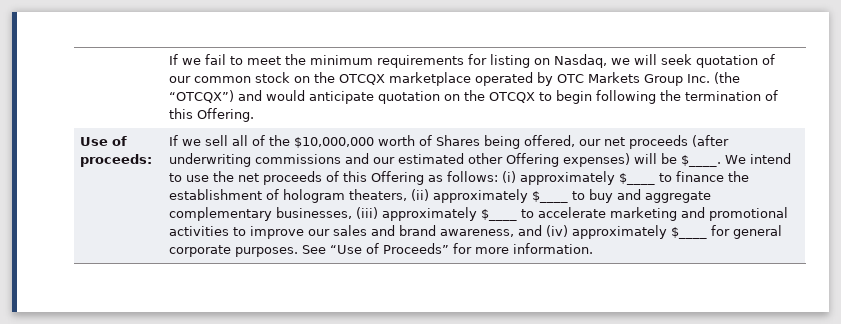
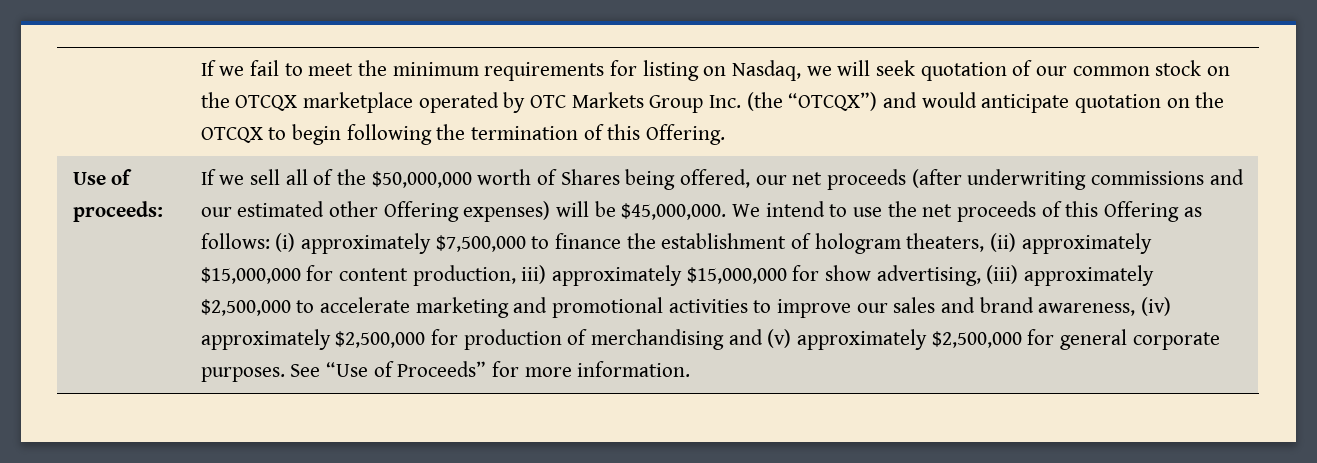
[294,137,375,148] $10,000,000 -> [371,171,472,188] $50,000,000
[681,155,722,167] $____. -> [621,203,727,220] $45,000,000.
[619,173,656,185] $____ -> [435,235,526,252] $7,500,000
[532,189,712,203] [169,207,353,221] $____ to buy and aggregate complementary businesses, -> [200,265,981,286] $15,000,000 for content production, iii) approximately $15,000,000 for show advertising,
[481,209,518,221] $____ -> [200,299,291,316] $2,500,000
[518,225,543,236] and -> (1136, 309) none
[671,227,708,239] $____ -> [335,329,1022,350] $2,500,000 for production of merchandising and (v) approximately $2,500,000

